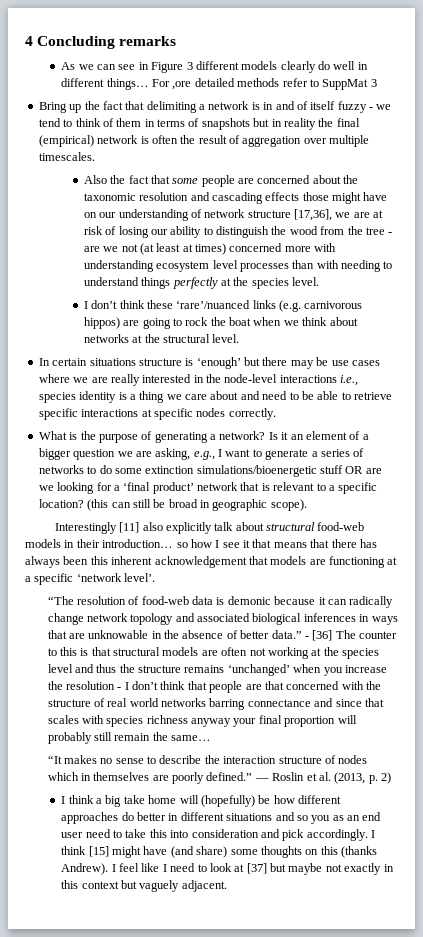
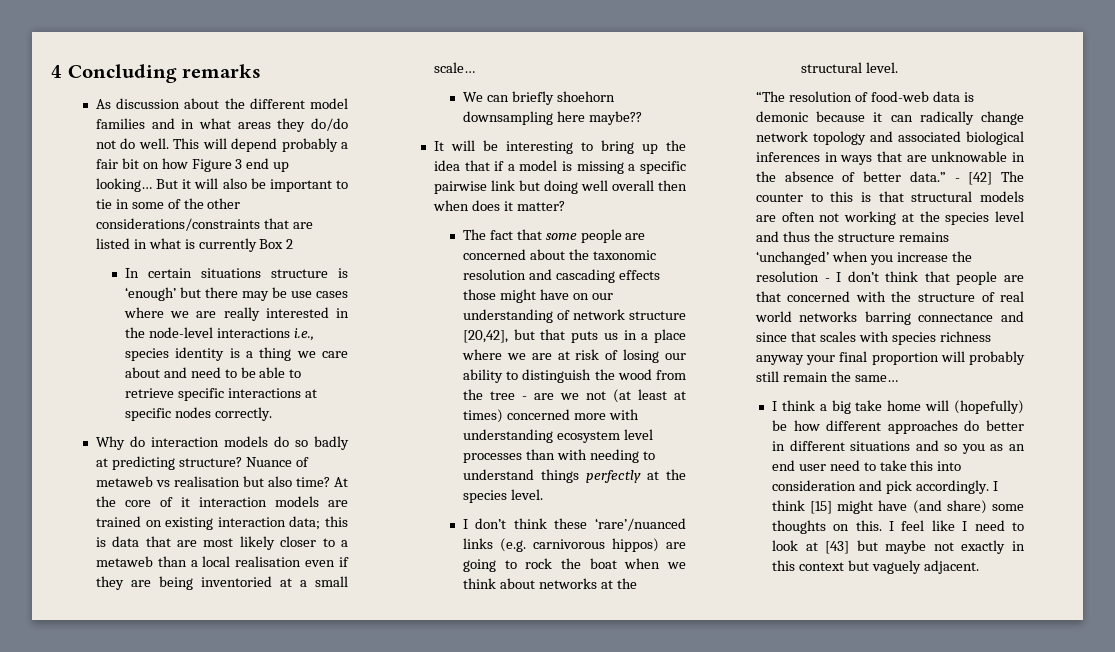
[78,61,368,73] [61,78,377,90] [38,101,392,113] [38,118,360,130] [38,135,370,147] [38,152,95,161] [83,175,126,184] we can see in Figure 3 different models clearly do well in different things… For ,ore detailed methods refer to SuppMat 3 // Bring up the fact that delimiting a network is in and of itself fuzzy - we tend to think of them in terms of snapshots but in reality the final (empirical) network is often the result of aggregation over multiple timescales. // Also the -> [116,98,348,109] [95,118,348,132] [95,138,348,152] [95,158,290,172] [95,178,348,192] [95,198,241,209] [95,218,313,231] [95,238,294,252] [124,268,348,278] [124,287,349,301] [123,307,349,321] [124,327,314,341] [124,347,348,361] [124,367,302,378] [124,388,317,401] [124,407,272,421] [95,436,349,450] [95,456,309,470] [95,476,348,487] [95,496,348,507] [95,516,349,530] [95,536,349,550] [95,556,350,567] [95,576,348,590] [433,62,475,73] [462,91,615,105] [462,111,642,125] [433,140,686,154] [433,160,686,174] [433,180,687,194] [432,200,565,211] [462,229,486,240] discussion about the different model families and in what areas they do/do not do well. This will depend probably a fair bit on how Figure 3 end up looking… But it will also be important to tie in some of the other considerations/constraints that are listed in what is currently Box 2 // In certain situations structure is ‘enough’ but there may be use cases where we are really interested in the node-level interactions i.e., species identity is a thing we care about and need to be able to retrieve specific interactions at specific nodes correctly. // Why do interaction models do so badly at predicting structure? Nuance of metaweb vs realisation but also time? At the core of it interaction models are trained on existing interaction data; this is data that are most likely closer to a metaweb than a local realisation even if they are being inventoried at a small scale… // We can briefly shoehorn downsampling here maybe?? // It will be interesting to bring up the idea that if a model is missing a specific pairwise link but doing well overall then when does it matter? // The
[294,209,333,221] [17,36], -> [462,329,686,343] [461,349,502,360] [20,42], but that puts us in a place where
[38,357,380,369] [38,374,359,386] [38,391,392,403] [38,408,276,420] [38,431,369,443] [38,448,365,460] [38,465,382,477] [38,482,378,494] [38,499,307,511] [54,522,365,534] [25,539,377,548] [25,556,398,568] [25,573,156,585] // In certain situations structure is ‘enough’ but there may be use cases where we are really interested in the node-level interactions i.e., species identity is a thing we care about and need to be able to retrieve specific interactions at specific nodes correctly. // What is the purpose of generating a network? Is it an element of a bigger question we are asking, e.g., I want to generate a series of networks to do some extinction simulations/bioenergetic stuff OR are we looking for a ‘final product’ network that is relevant to a specific location? (this can still be broad in geographic scope). // Interestingly [11] also explicitly talk about structural food-web models in their introduction… so how I see it that means that there has always been this inherent acknowledgement that models are functioning at a specific ‘network level’. -> (898, 67) none
[312,630,333,641] [36] -> [968,172,993,185] [42]
[47,755,368,764] [47,772,392,784] // “It makes no sense to describe the interaction structure of nodes which in themselves are poorly defined.” — Roslin et al. (2013, p. 2) -> (898, 378) none
[320,846,378,858] [61,863,109,875] this (thanks Andrew). -> [855,520,882,531] this.
[246,863,267,874] [37] -> [825,541,850,554] [43]

